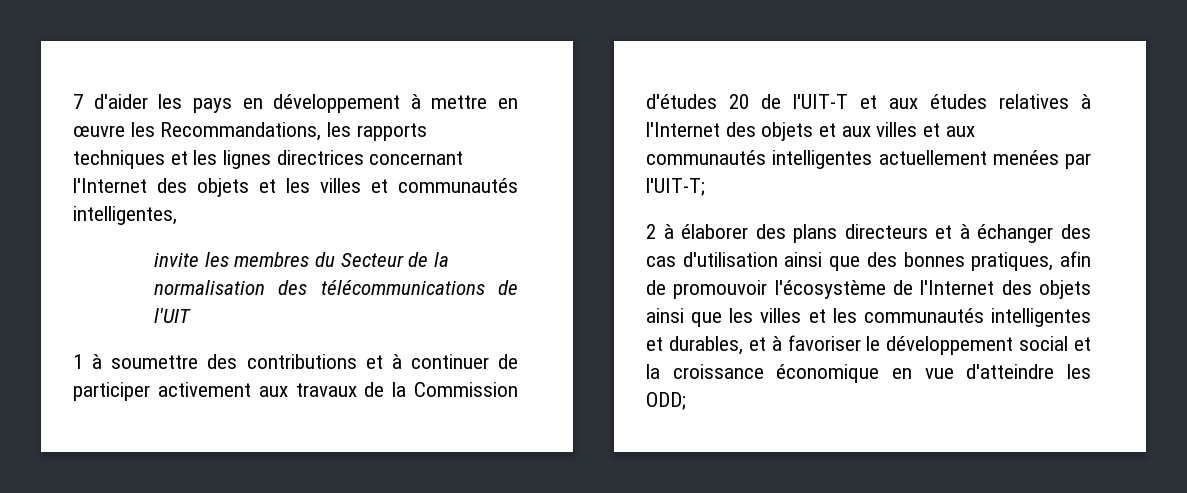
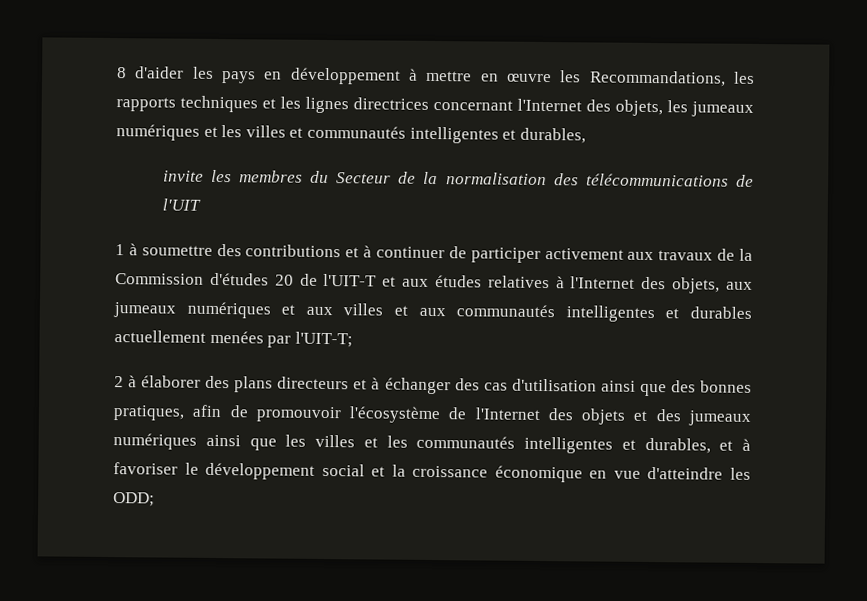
[73,94,83,109] 7 -> [117,67,127,79] 8
[197,178,249,197] objets -> [615,99,754,117] [116,124,200,141] objets, les jumeaux numériques
[73,206,177,225] intelligentes, -> [409,126,586,144] intelligentes et durables,
[761,122,814,141] objets -> [672,277,753,294] [113,301,271,319] objets, aux jumeaux numériques
(873, 159) none -> [665,306,753,319] et durables
(1091, 289) none -> [633,409,751,426] [113,433,197,450] et des jumeaux numériques

